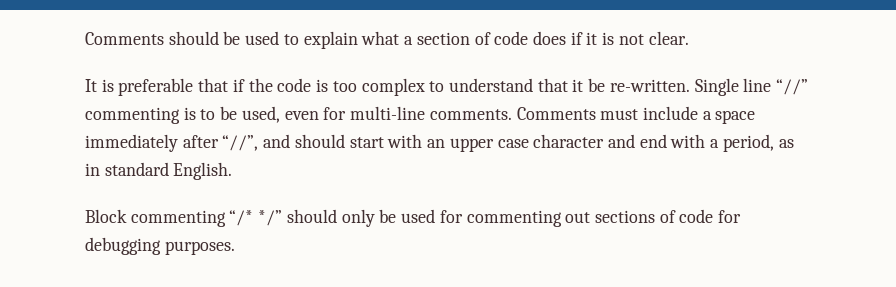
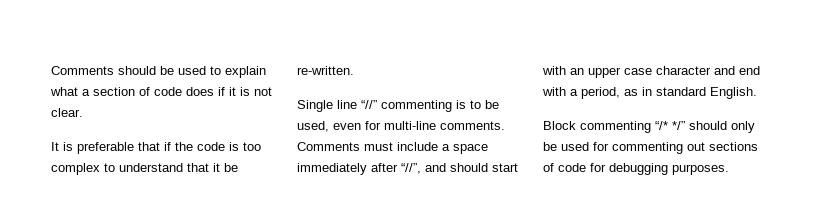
(690, 85) none -> (354, 70) //

